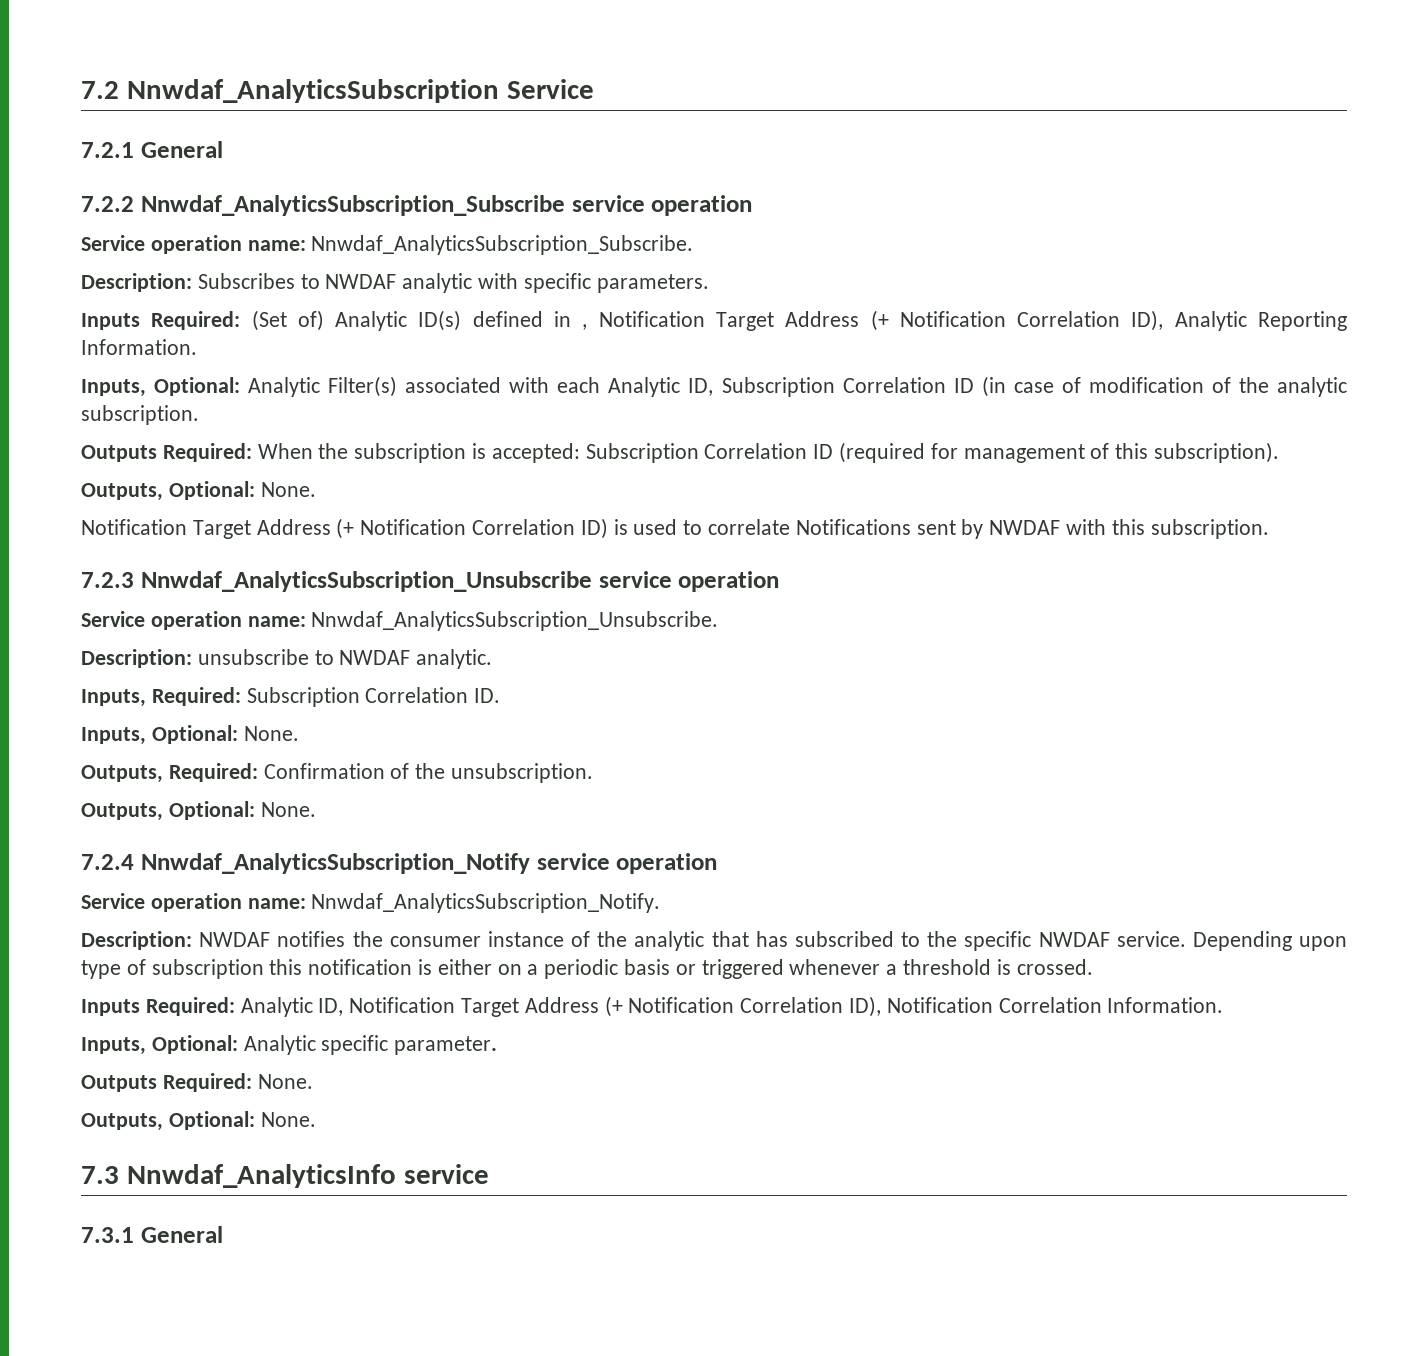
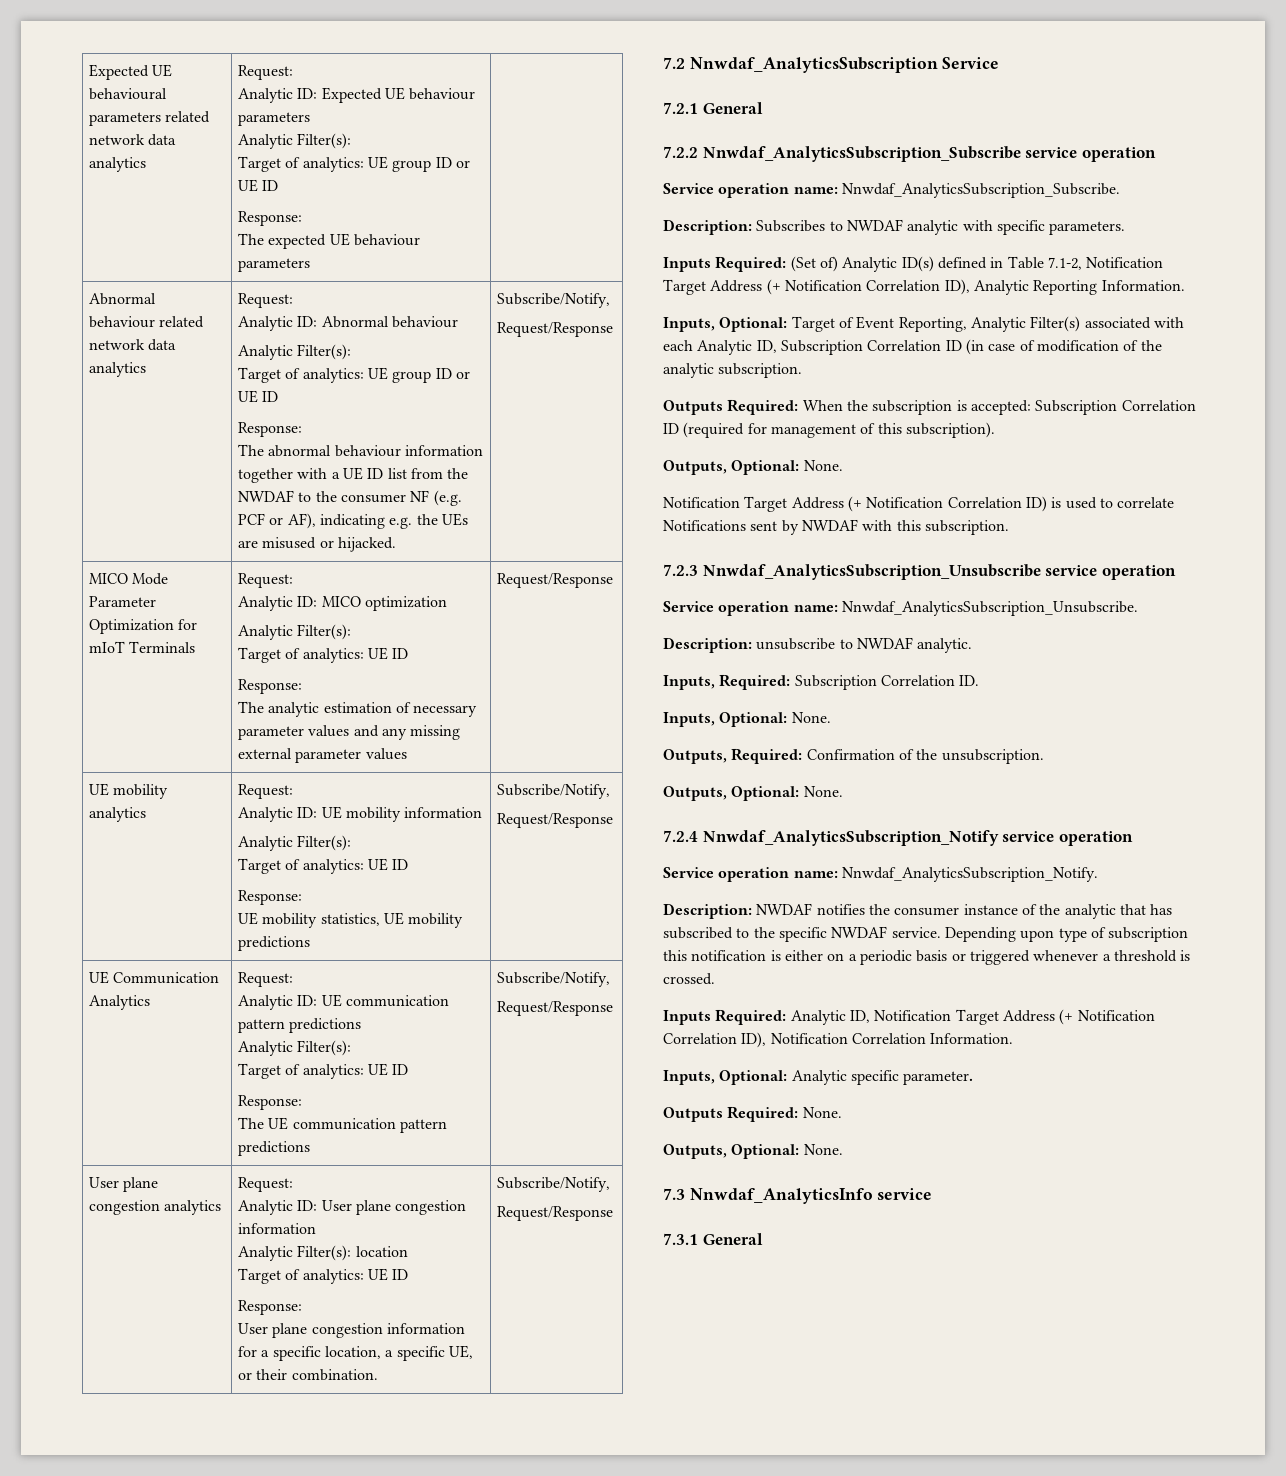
(81, 90) none -> [89,64,173,80] [89,88,168,100] [89,111,211,126] [89,134,177,146] [89,157,147,172] [238,65,294,80] [238,87,476,103] [238,112,311,126] [238,133,352,149] [238,156,470,172] [238,179,279,192] [238,211,303,226] [238,233,420,249] [238,258,311,272] [89,293,157,305] [89,316,205,328] [89,339,177,351] [89,362,147,377] [238,293,294,308] [238,316,458,331] [238,344,352,360] [238,367,470,383] [238,390,279,403] [238,422,303,437] [238,444,483,457] [238,467,469,483] [238,490,462,506] [238,513,468,529] [238,537,396,552] [497,293,611,308] [497,322,614,337] [89,573,169,585] [89,596,157,607] [89,619,198,634] [89,641,196,653] [238,573,294,588] [238,596,447,611] [238,624,352,640] [238,647,409,663] [238,679,303,694] [238,701,478,717] [238,725,461,740] [238,748,407,763] [497,573,614,588] [89,783,169,799] [89,807,147,822] [238,784,294,799] [238,806,483,822] [238,835,352,851] [238,858,409,874] [238,890,303,905] [238,912,464,928] [238,936,311,951] [497,784,611,799] [497,813,614,828] [89,971,220,984] [89,995,151,1010] [238,972,294,987] [238,994,449,1010] [238,1018,362,1033] [238,1040,352,1056] [238,1063,409,1079] [238,1095,303,1110] [238,1117,447,1133] [238,1141,311,1156] [497,972,611,987] [497,1001,614,1016] [89,1177,159,1192] [89,1200,222,1215] [238,1177,294,1192] [238,1200,467,1215] [238,1223,317,1234] [238,1245,408,1261] [238,1268,409,1284] [238,1300,303,1315] [238,1323,465,1338] [238,1345,473,1361] [238,1369,378,1381] [497,1177,611,1192] [497,1206,614,1221] Expected UE behavioural parameters related network data analytics | Request: // Analytic ID: Expected UE behaviour parameters // Analytic Filter(s): // Target of analytics: UE group ID or UE ID // Response: // The expected UE behaviour parameters | // Abnormal behaviour related network data analytics | Request: // Analytic ID: Abnormal behaviour // Analytic Filter(s): // Target of analytics: UE group ID or UE ID // Response: // The abnormal behaviour information together with a UE ID list from the NWDAF to the consumer NF (e.g. PCF or AF), indicating e.g. the UEs are misused or hijacked. | Subscribe/Notify, // Request/Response // MICO Mode Parameter Optimization for mIoT Terminals | Request: // Analytic ID: MICO optimization // Analytic Filter(s): // Target of analytics: UE ID // Response: // The analytic estimation of necessary parameter values and any missing external parameter values | Request/Response // UE mobility analytics | Request: // Analytic ID: UE mobility information // Analytic Filter(s): // Target of analytics: UE ID // Response: // UE mobility statistics, UE mobility predictions | Subscribe/Notify, // Request/Response // UE Communication Analytics | Request: // Analytic ID: UE communication pattern predictions // Analytic Filter(s): // Target of analytics: UE ID // Response: // The UE communication pattern predictions | Subscribe/Notify, // Request/Response // User plane congestion analytics | Request: // Analytic ID: User plane congestion information // Analytic Filter(s): location // Target of analytics: UE ID // Response: // User plane congestion information for a specific location, a specific UE, or their combination. | Subscribe/Notify, // Request/Response //
[582,324,588,330] , -> [1007,256,1082,270] Table 7.1-2,
(241, 386) none -> [791,316,967,332] Target of Event Reporting,

